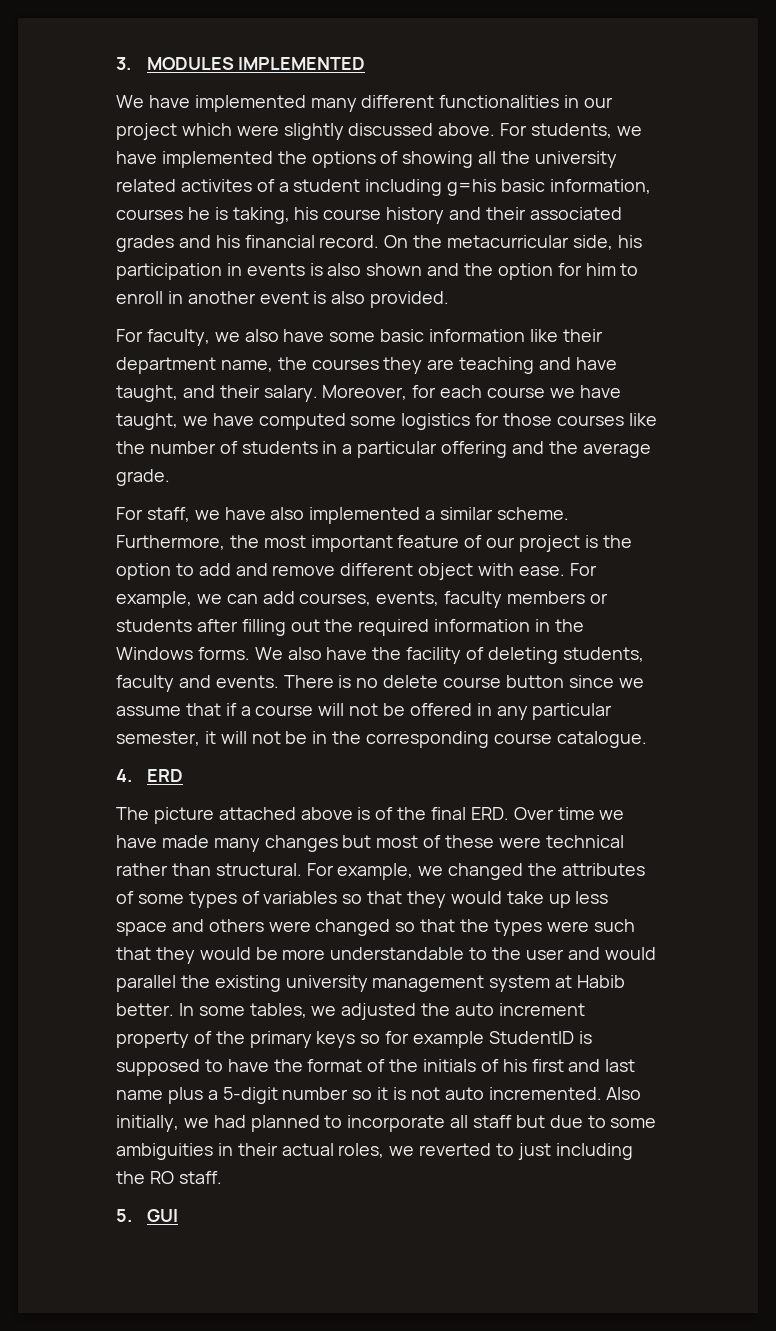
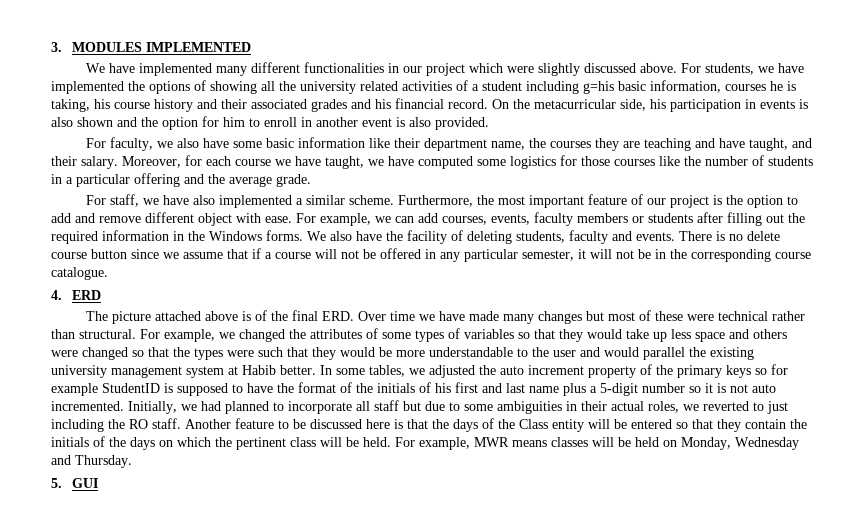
[180,179,252,192] activites -> [402,81,452,91] activities
[606,1087,642,1100] [116,1115,179,1132] Also initially, -> [128,401,177,414] Initially,
(222, 1177) none -> [185,418,807,432] [51,436,799,450] [51,455,132,468] Another feature to be discussed here is that the days of the Class entity will be entered so that they contain the initials of the days on which the pertinent class will be held. For example, MWR means classes will be held on Monday, Wednesday and Thursday.

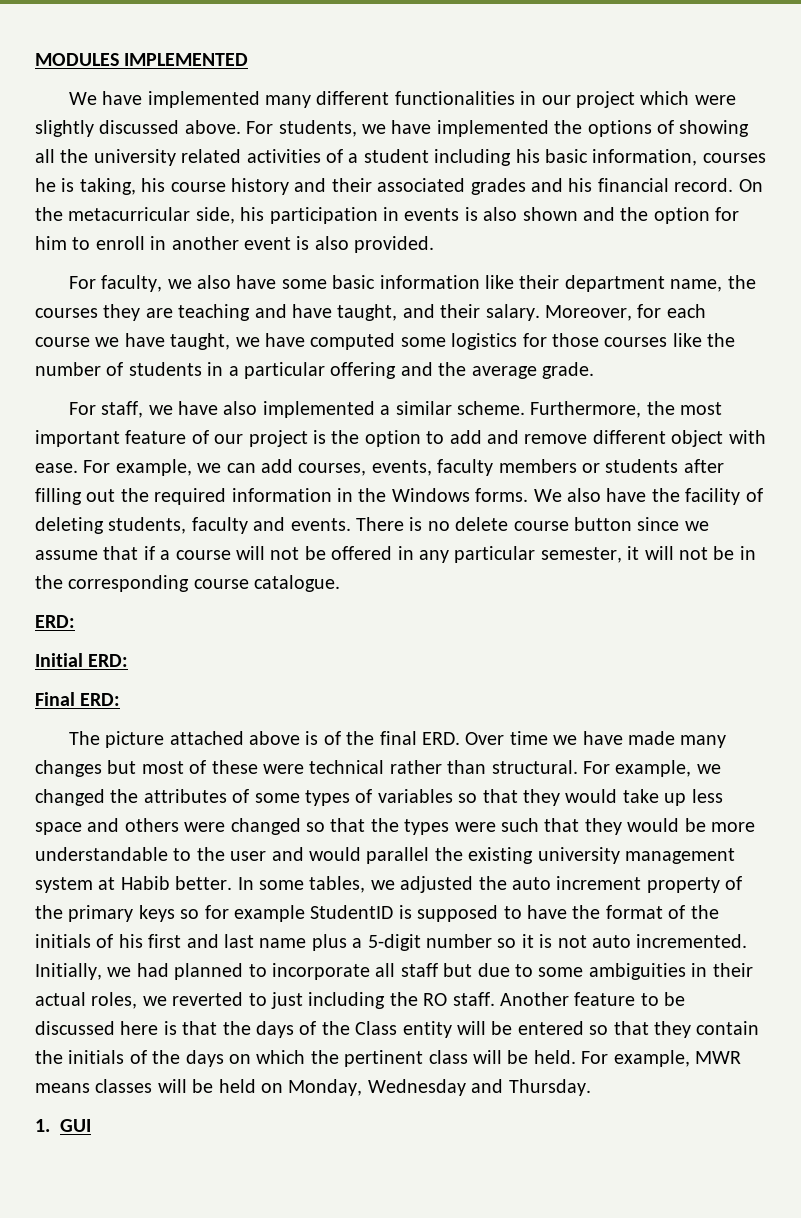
[51,42,62,52] 3. -> (35, 59) none
[583,81,614,94] g=his -> [515,149,540,163] his
[51,290,102,300] 4. ERD -> [35,615,75,628] [35,653,129,667] [35,692,121,706] ERD: // Initial ERD: // Final ERD:
[51,478,62,488] 5. -> [35,1119,50,1132] 1.

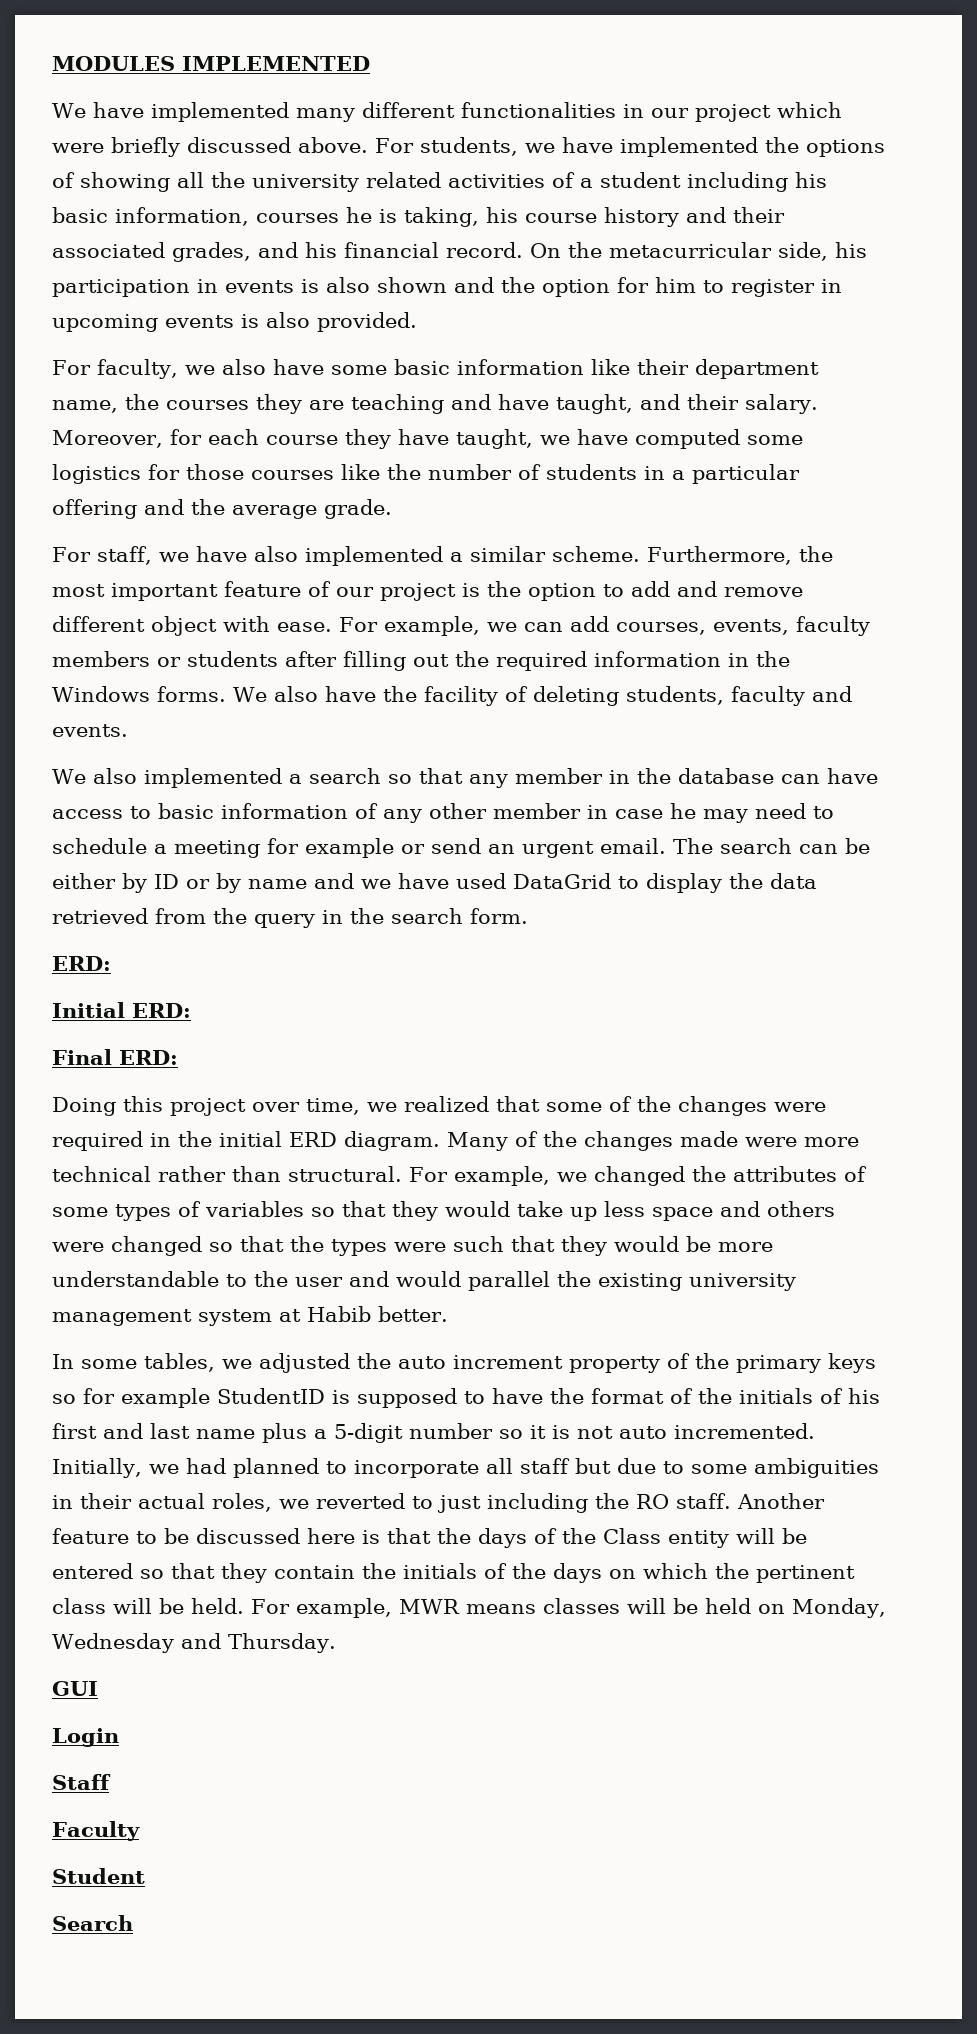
[35,120,94,137] slightly -> [111,137,180,157] briefly
[470,178,526,195] grades -> [172,242,251,262] grades,
[95,236,291,250] enroll in another event -> [731,279,842,297] [52,314,234,332] register in upcoming events
[95,337,120,347] we -> [344,429,391,449] they
[356,517,709,531] [35,546,756,563] [35,575,341,592] There is no delete course button since we assume that if a course will not be offered in any particular semester, it will not be in the corresponding course catalogue. -> [52,768,878,788] [52,803,834,823] [52,838,870,858] [52,873,817,893] [52,908,528,928] // We also implemented a search so that any member in the database can have access to basic information of any other member in case he may need to schedule a meeting for example or send an urgent email. The search can be either by ID or by name and we have used DataGrid to display the data retrieved from the query in the search form.
[68,731,727,748] [35,760,304,777] The picture attached above is of the final ERD. Over time we have made many changes but most of these were -> [52,1096,826,1116] [52,1131,859,1151] Doing this project over time, we realized that some of the changes were required in the initial ERD diagram. Many of the changes made were more
(233, 883) none -> (448, 1314) //
[35,1119,50,1132] 1. -> (336, 1643) none
(91, 1125) none -> [52,1728,119,1747] [52,1774,111,1790] [52,1821,140,1841] [52,1868,145,1884] [52,1915,133,1931] // Login // Staff // Faculty // Student // Search

